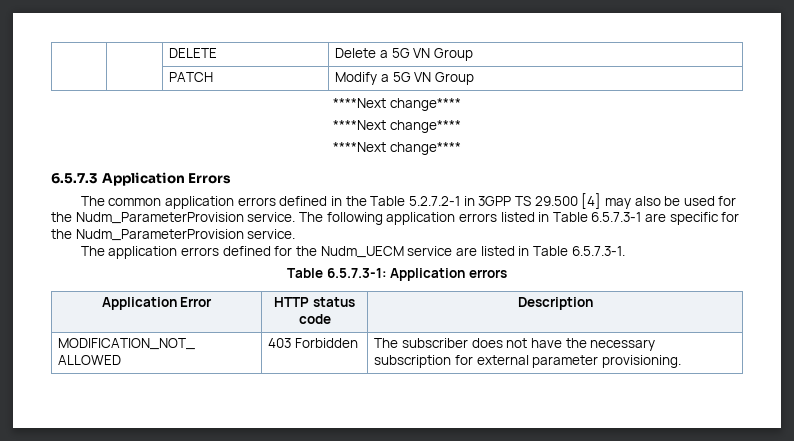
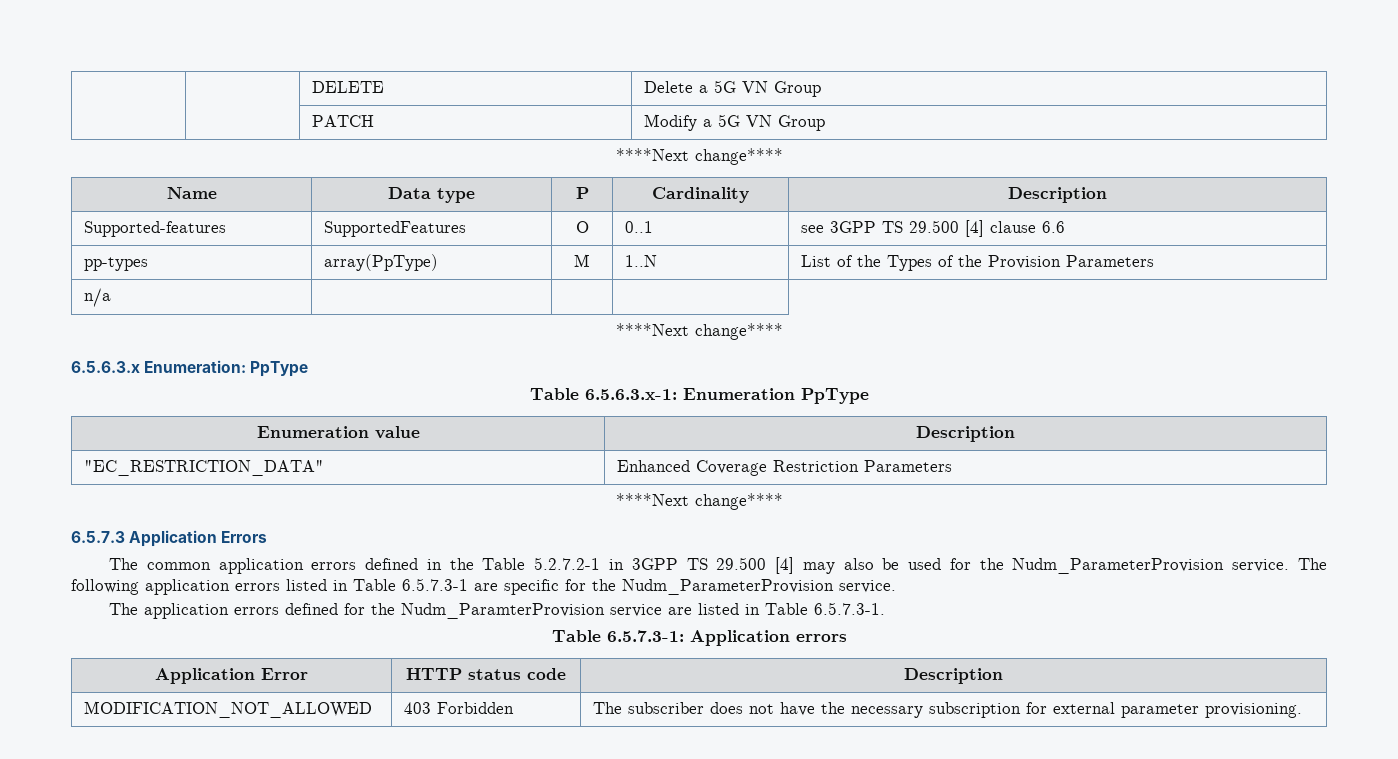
[333,120,461,133] // ****Next change**** -> [166,187,217,199] [388,187,475,203] [575,187,589,199] [652,187,749,203] [1008,187,1107,203] [83,221,226,237] [323,221,466,237] [575,221,589,233] [624,221,653,233] [800,220,1065,237] [83,257,148,271] [323,254,438,271] [574,254,590,267] [624,255,657,267] [800,255,1154,271] [83,288,111,307] [615,323,783,340] [71,360,309,377] [529,388,869,404] [256,426,420,439] [916,426,1015,442] [83,460,324,476] [616,460,952,476] // Name | Data type | P | Cardinality | Description // Supported-features | SupportedFeatures | O | 0..1 | see 3GPP TS 29.500 [4] clause 6.6 // pp-types | array(PpType) | M | 1..N | List of the Types of the Provision Parameters // n/a | | | // ****Next change**** // 6.5.6.3.x Enumeration: PpType // Table 6.5.6.3.x-1: Enumeration PpType // Enumeration value | Description // "EC_RESTRICTION_DATA" | Enhanced Coverage Restriction Parameters
[320,246,404,258] Nudm_UECM -> [401,603,606,619] Nudm_ParamterProvision

